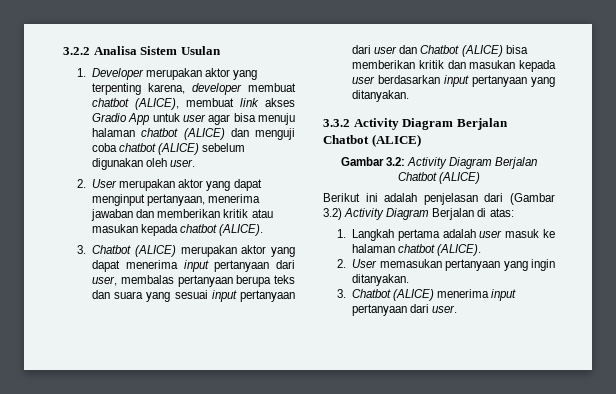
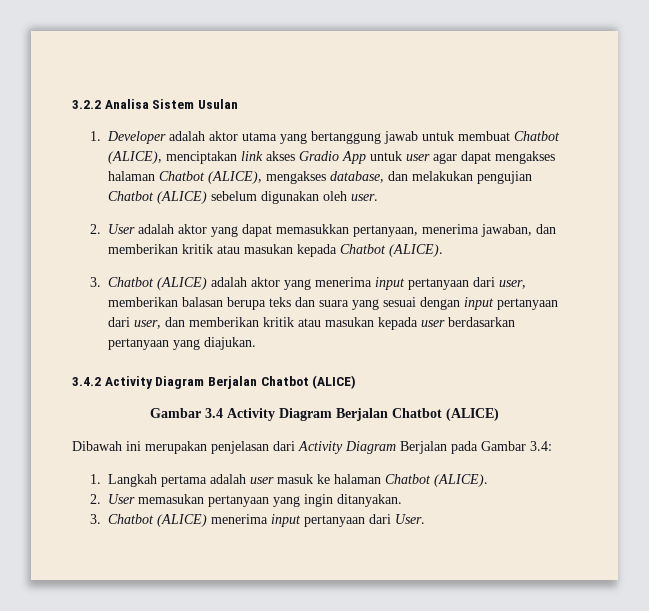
[146,68,258,80] [92,83,296,95] [92,98,235,110] merupakan aktor yang terpenting karena, developer membuat chatbot (ALICE), membuat -> [169,131,561,144] [108,151,238,164] adalah aktor utama yang bertanggung jawab untuk membuat Chatbot (ALICE), menciptakan
[233,113,295,125] [92,128,295,140] [92,143,157,152] bisa menuju halaman chatbot (ALICE) dan menguji coba chatbot -> [461,151,556,164] [108,171,533,184] [108,191,155,201] dapat mengakses halaman Chatbot (ALICE), mengakses database, dan melakukan pengujian Chatbot
[119,179,262,191] [92,194,146,206] merupakan aktor yang dapat menginput -> [138,224,350,237] adalah aktor yang dapat memasukkan
[91,209,273,221] [92,224,218,236] jawaban dan memberikan kritik atau masukan kepada chatbot -> [481,224,557,237] [108,244,387,257] jawaban, dan memberikan kritik atau masukan kepada Chatbot
[180,245,295,257] [92,260,121,272] merupakan aktor yang dapat -> [211,277,312,290] adalah aktor yang
[120,275,233,287] membalas pertanyaan -> [108,297,224,307] memberikan balasan
[211,290,295,302] [352,45,528,57] [352,60,466,69] input pertanyaan dari user dan Chatbot (ALICE) bisa memberikan kritik dan -> [420,297,559,310] [108,317,322,329] dengan input pertanyaan dari user, dan memberikan kritik atau
[444,75,555,87] [352,90,410,102] [323,119,350,127] input pertanyaan yang ditanyakan. // 3.3.2 -> [108,337,257,350] [72,377,101,386] pertanyaan yang diajukan. // 3.4.2
[385,157,538,169] [397,172,481,184] [323,193,555,205] [323,208,514,220] 3.2: Activity Diagram Berjalan Chatbot (ALICE) // Berikut ini adalah penjelasan dari (Gambar 3.2) Activity Diagram Berjalan di atas: -> [205,408,499,421] [72,441,552,454] 3.4 Activity Diagram Berjalan Chatbot (ALICE) // Dibawah ini merupakan penjelasan dari Activity Diagram Berjalan pada Gambar 3.4:
[398,244,436,253] chatbot -> [385,474,432,484] Chatbot
[432,305,458,313] user. -> [395,514,426,524] User.

